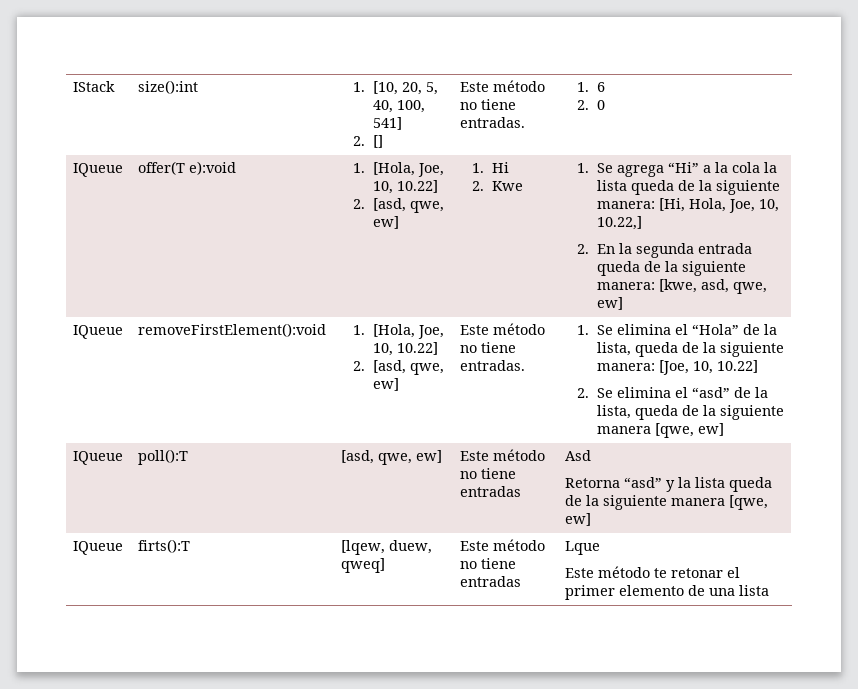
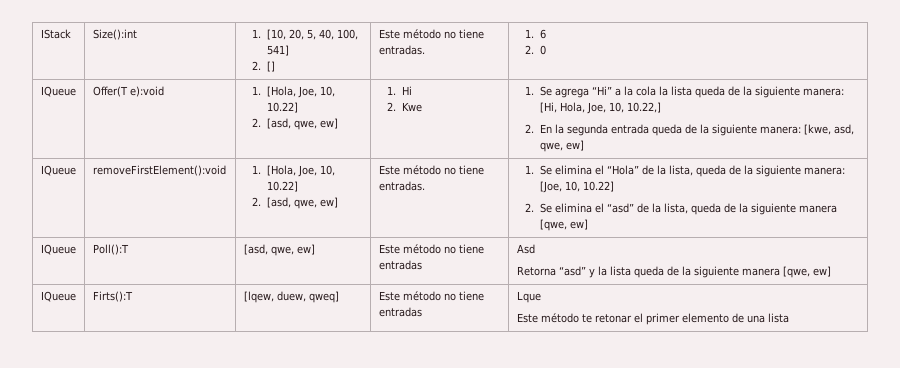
[138,80,199,94] size():int -> [92,29,137,40] Size():int
[138,161,186,175] offer(T -> [92,86,128,97] Offer(T
[138,449,189,465] poll():T -> [92,244,129,255] Poll():T
[138,539,191,553] firts():T -> [92,291,133,302] Firts():T

